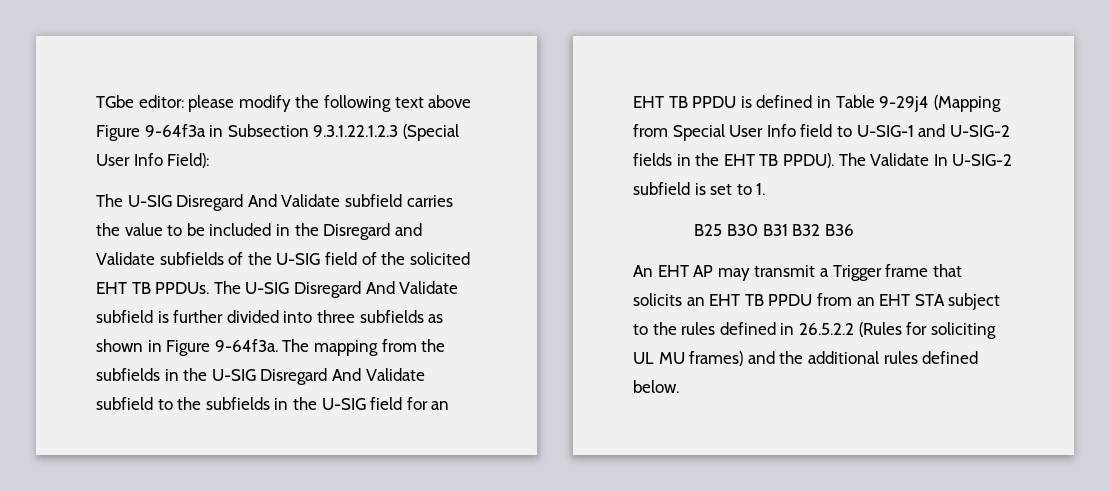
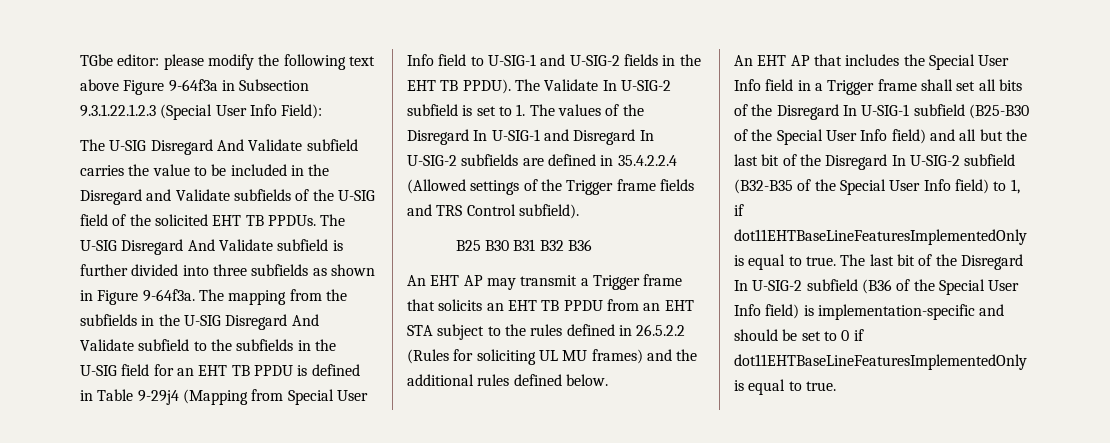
(766, 189) none -> [529,104,644,116] [407,129,654,145] [407,154,677,166] [407,179,694,195] [407,204,579,219] The values of the Disregard In U-SIG-1 and Disregard In U-SIG-2 subfields are defined in 35.4.2.2.4 (Allowed settings of the Trigger frame fields and TRS Control subfield).
(679, 386) none -> [734,54,1010,70] [734,79,1022,95] [734,104,1029,120] [734,129,1027,145] [734,154,1016,170] [734,179,1020,195] [734,204,744,216] [734,229,1027,245] [734,254,1023,270] [734,279,1020,295] [734,304,1005,320] [734,329,864,341] [734,354,1027,370] [734,379,836,395] // An EHT AP that includes the Special User Info field in a Trigger frame shall set all bits of the Disregard In U-SIG-1 subfield (B25-B30 of the Special User Info field) and all but the last bit of the Disregard In U-SIG-2 subfield (B32-B35 of the Special User Info field) to 1, if dot11EHTBaseLineFeaturesImplementedOnly is equal to true. The last bit of the Disregard In U-SIG-2 subfield (B36 of the Special User Info field) is implementation-specific and should be set to 0 if dot11EHTBaseLineFeaturesImplementedOnly is equal to true.

